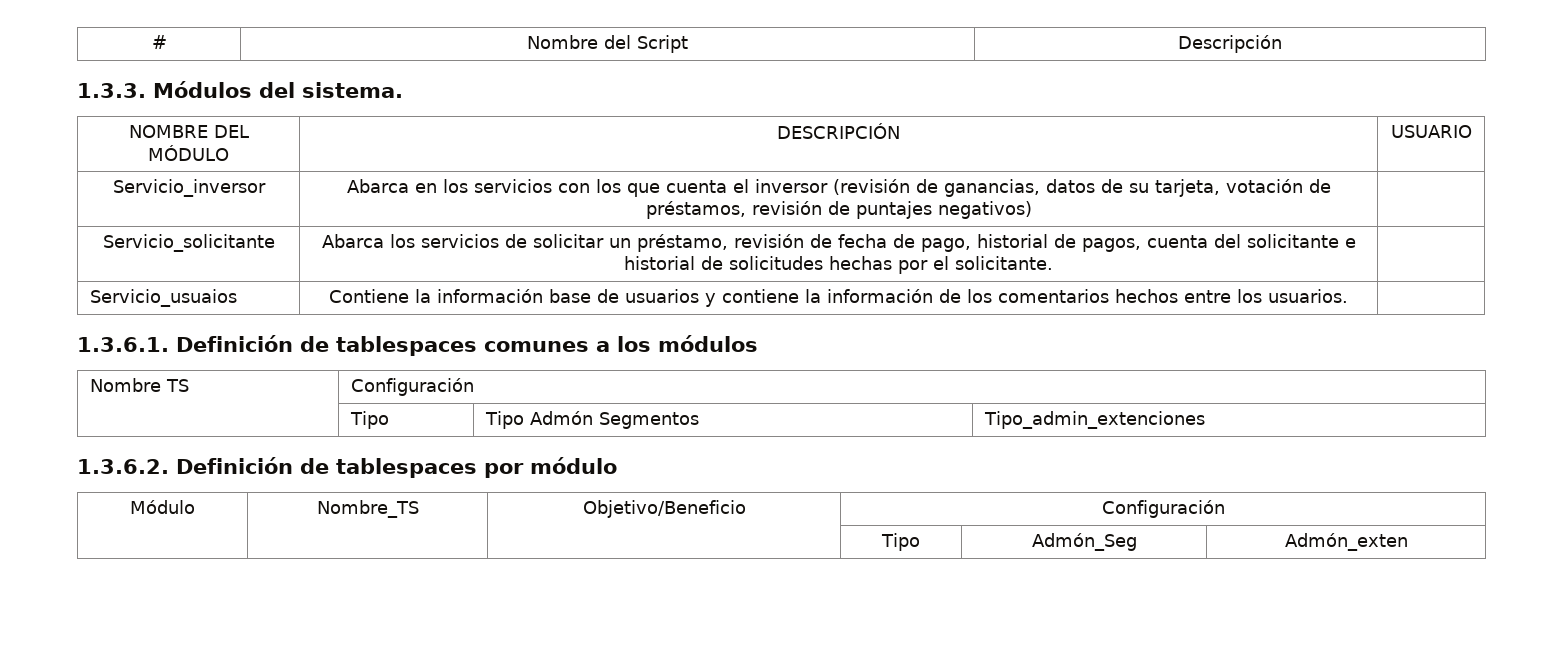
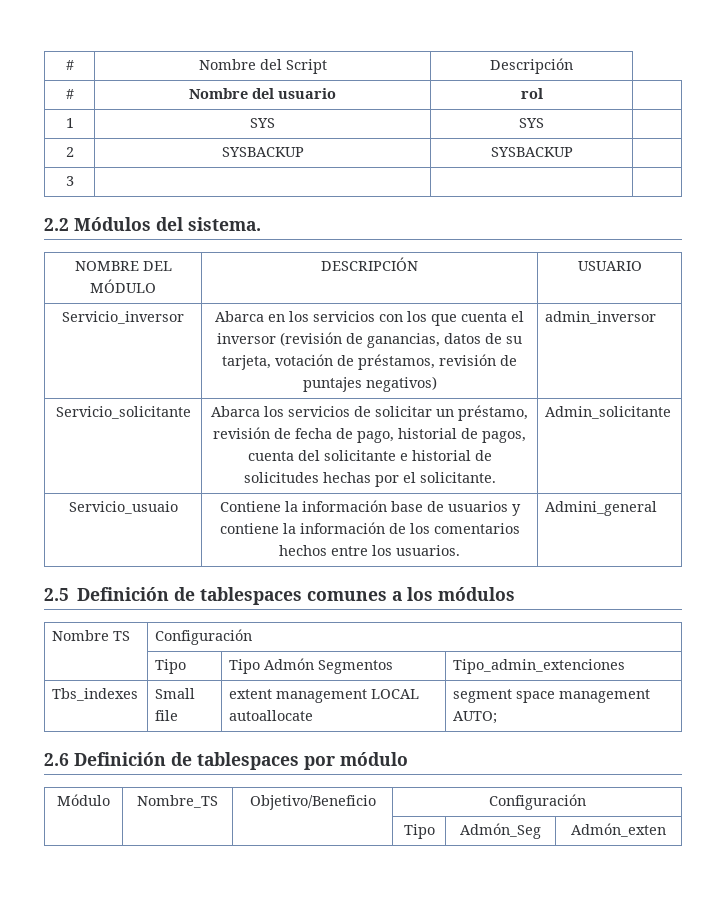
[77,83,146,98] // 1.3.3. -> [65,89,74,99] [189,88,336,99] [520,88,543,99] [65,118,74,128] [250,118,275,128] [519,118,544,128] [65,147,74,157] [221,147,304,157] [490,147,573,157] [65,176,74,186] [44,218,69,231] // # | Nombre del usuario | rol | // 1 | SYS | SYS | // 2 | SYSBACKUP | SYSBACKUP | // 3 | | | // 2.2
(1032, 210) none -> [545,311,657,324] admin_inversor
[89,289,237,307] // Servicio_usuaios -> [545,406,672,419] [68,501,178,514] Admin_solicitante // Servicio_usuaio
[77,337,169,352] // 1.3.6.1. -> [545,501,658,516] [44,588,69,601] Admini_general // 2.5
[77,459,169,474] // 1.3.6.2. -> [52,688,139,701] [155,688,196,699] [155,710,179,721] [229,689,420,703] [229,710,314,721] [453,689,651,703] [453,711,498,724] [44,753,69,766] // Tbs_indexes | Small file | extent management LOCAL autoallocate | segment space management AUTO; // 2.6

